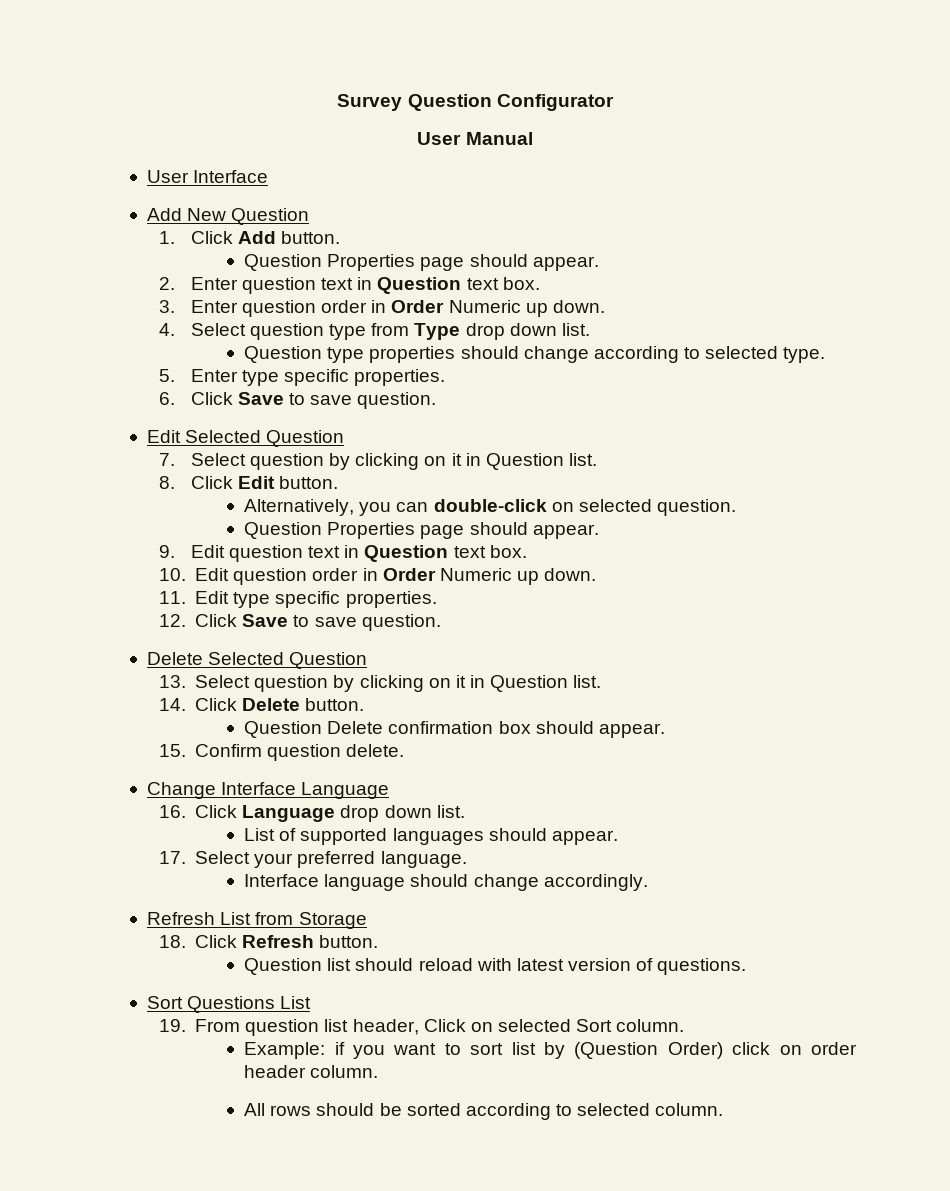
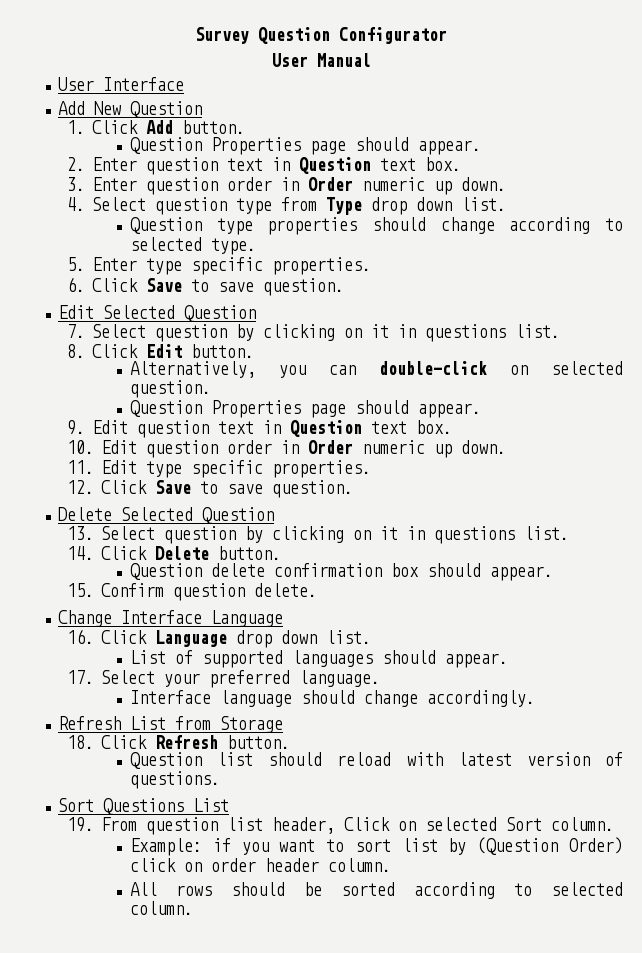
[448,300,521,313] Numeric -> [361,177,425,191] numeric
[485,453,564,470] Question -> [424,324,506,342] questions
[439,568,512,581] Numeric -> [361,440,425,454] numeric
[490,675,569,692] Question -> [433,526,515,544] questions
[327,721,384,734] Delete -> [210,563,265,577] delete

